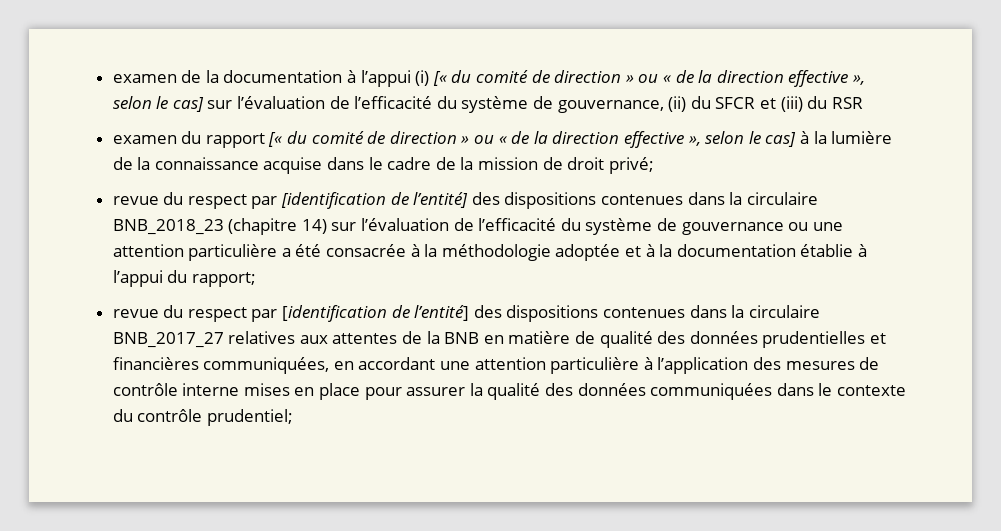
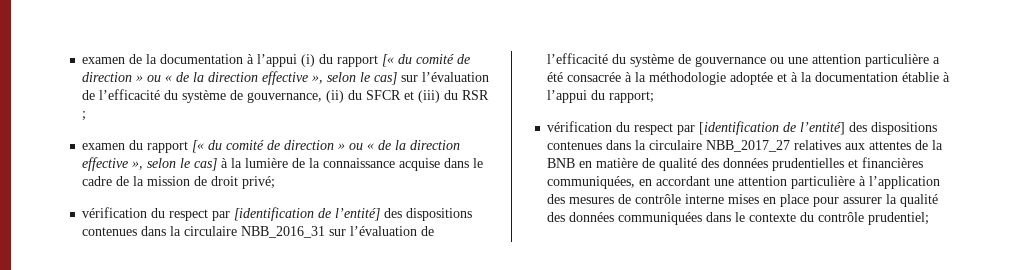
(430, 78) none -> [319,54,379,67] du rapport
(863, 103) none -> [82,111,87,121] ;
[112,196,159,205] revue -> [82,207,148,218] vérification
[112,218,327,235] BNB_2018_23 (chapitre 14) -> [241,226,326,238] NBB_2016_31
[112,309,159,318] revue -> [547,121,613,132] vérification
[112,332,224,348] BNB_2017_27 -> [706,140,791,152] NBB_2017_27

